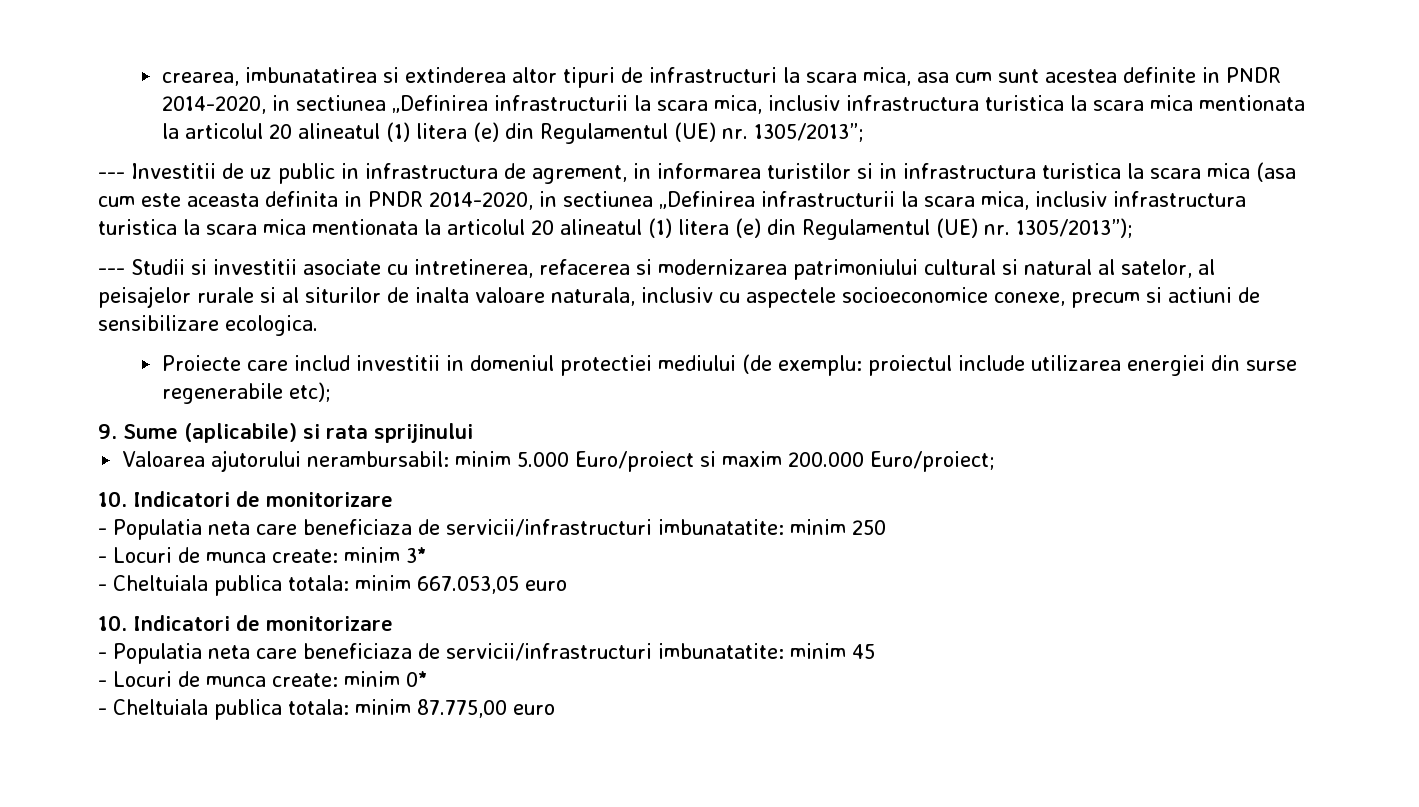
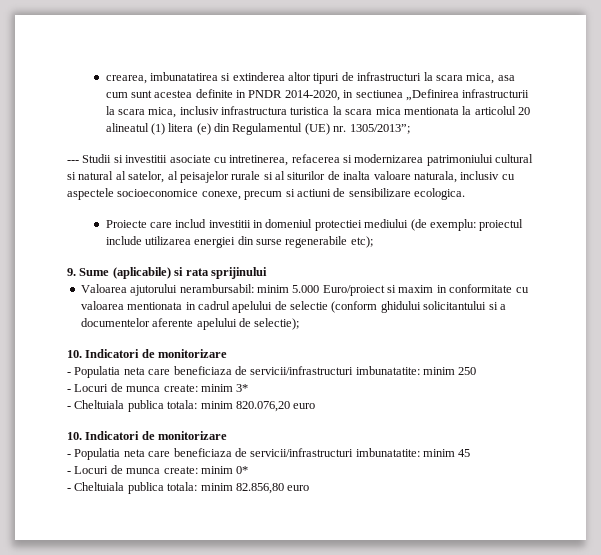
[98,162,1296,184] [98,191,1246,210] [98,218,1133,240] // --- Investitii de uz public in infrastructura de agrement, in informarea turistilor si in infrastructura turistica la scara mica (asa cum este aceasta definita in PNDR 2014-2020, in sectiunea „Definirea infrastructurii la scara mica, inclusiv infrastructura turistica la scara mica mentionata la articolul 20 alineatul (1) litera (e) din Regulamentul (UE) nr. 1305/2013”); -> (410, 129) none
[788,451,996,472] 200.000 Euro/proiect; -> [436,284,529,293] [80,301,506,313] [80,318,300,330] in conformitate cu valoarea mentionata in cadrul apelului de selectie (conform ghidului solicitantului si a documentelor aferente apelului de selectie);
[417,576,519,594] 667.053,05 -> [235,401,290,412] 820.076,20
[417,699,507,718] 87.775,00 -> [235,483,284,494] 82.856,80

